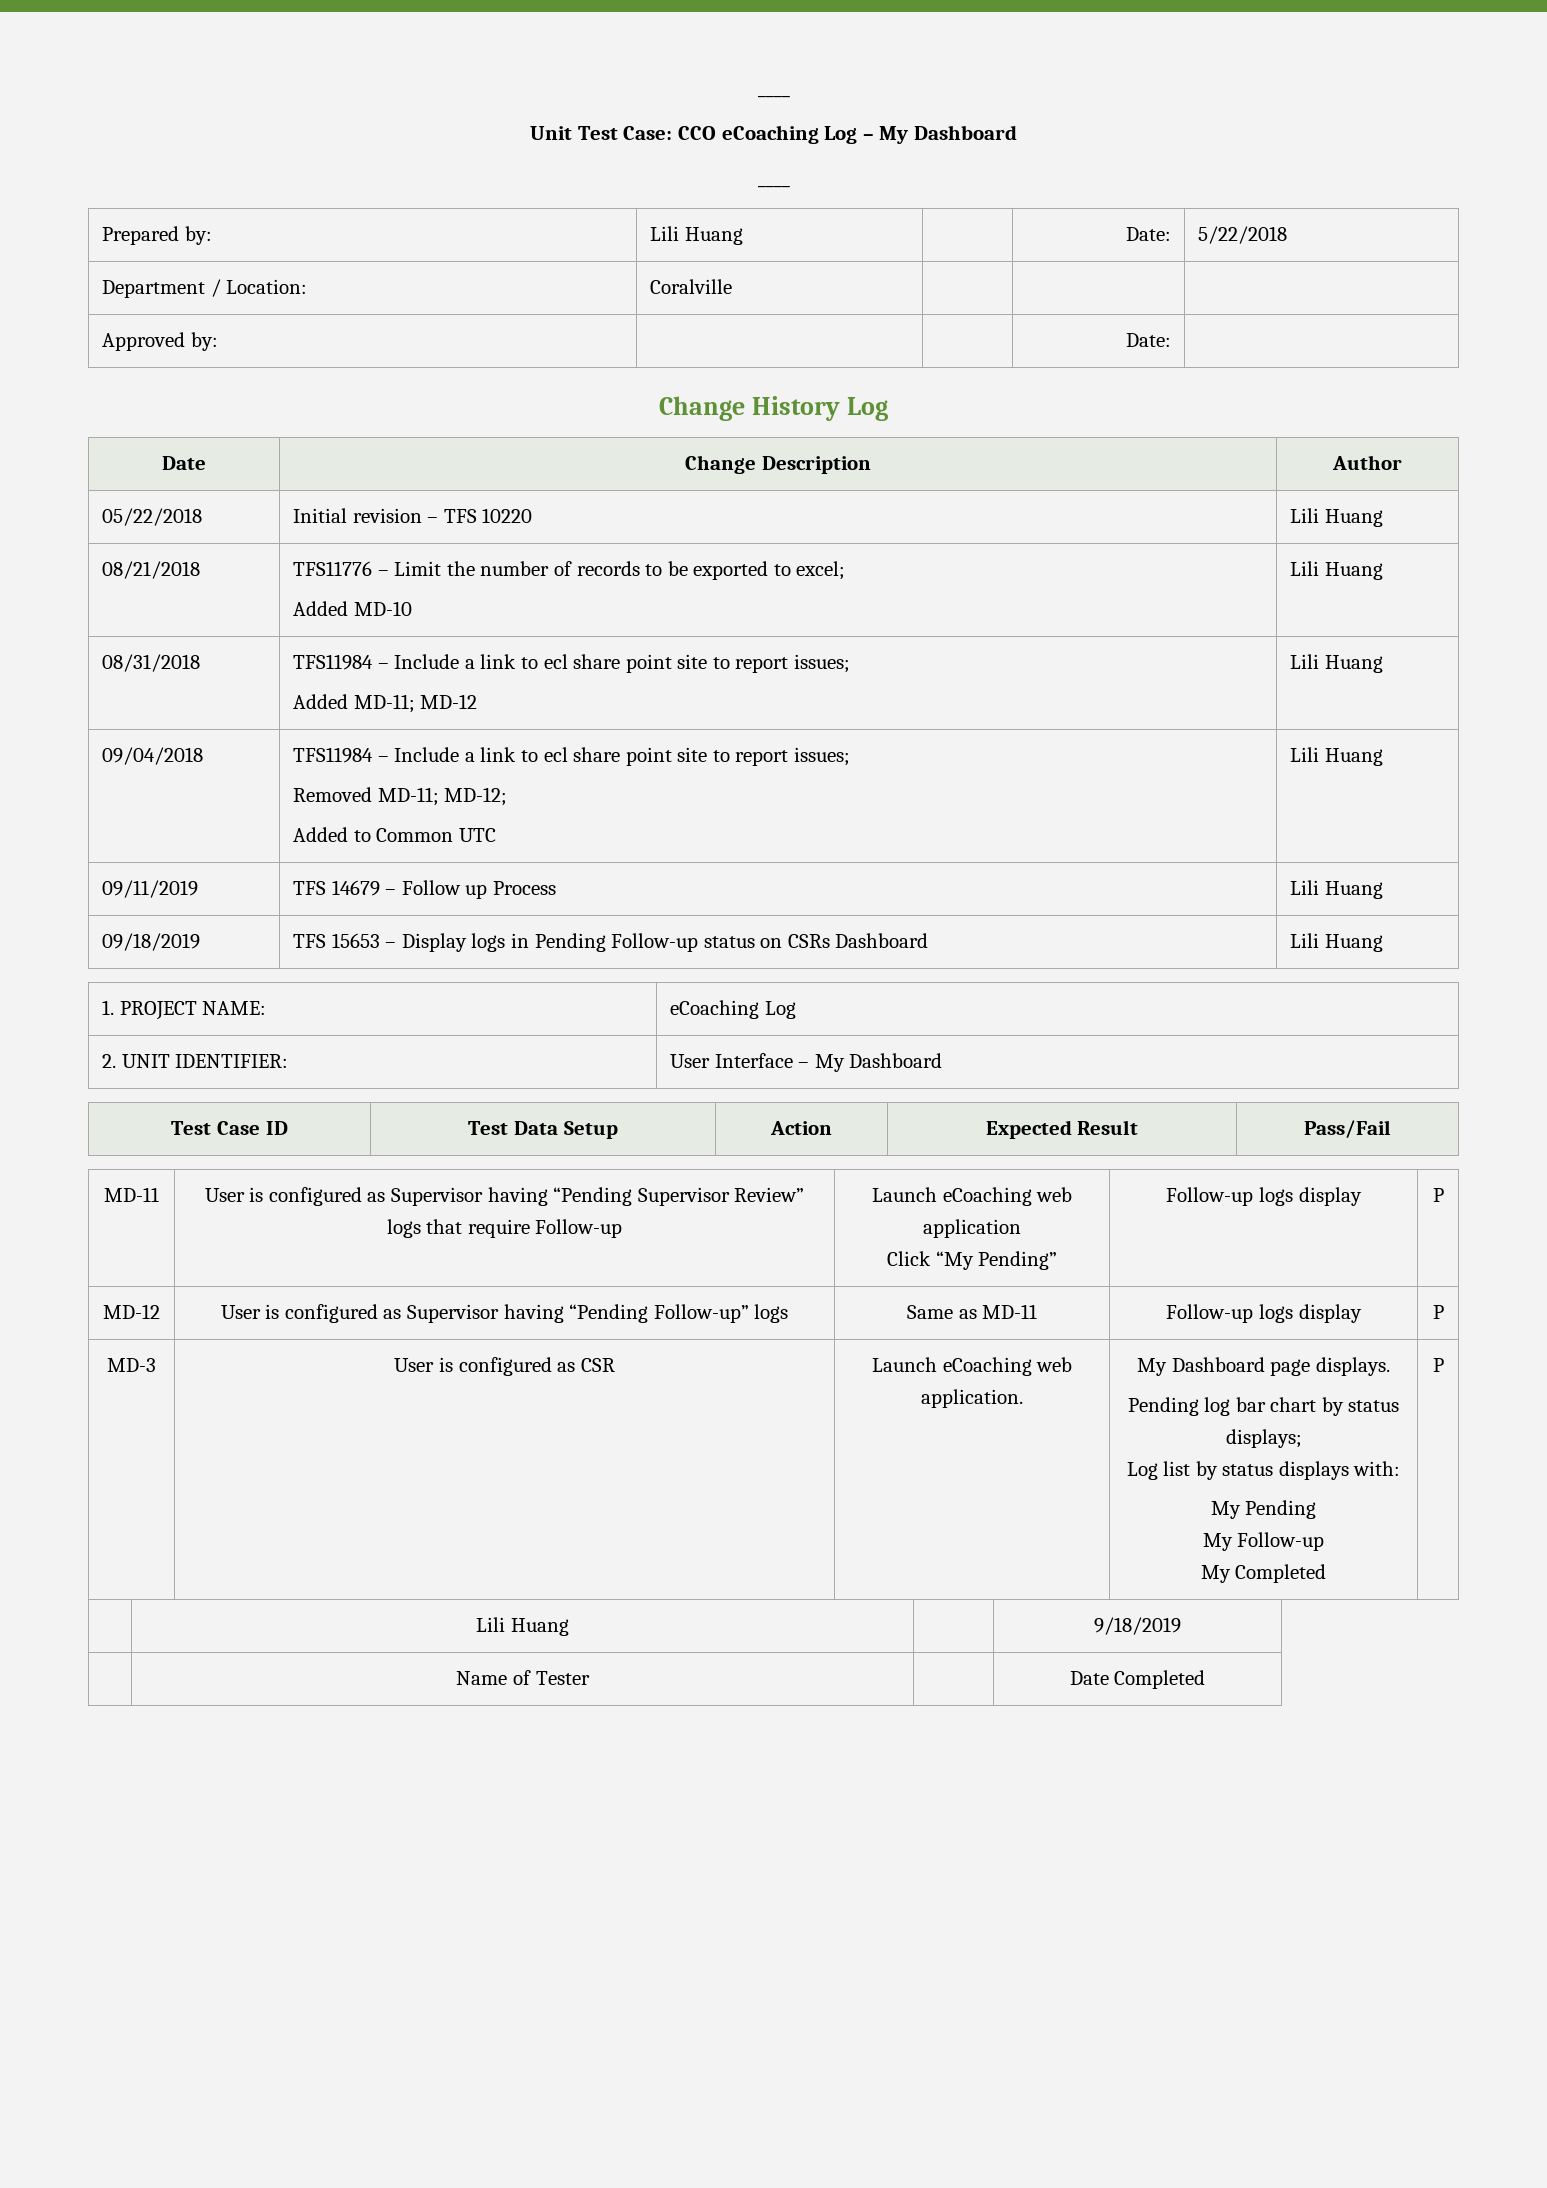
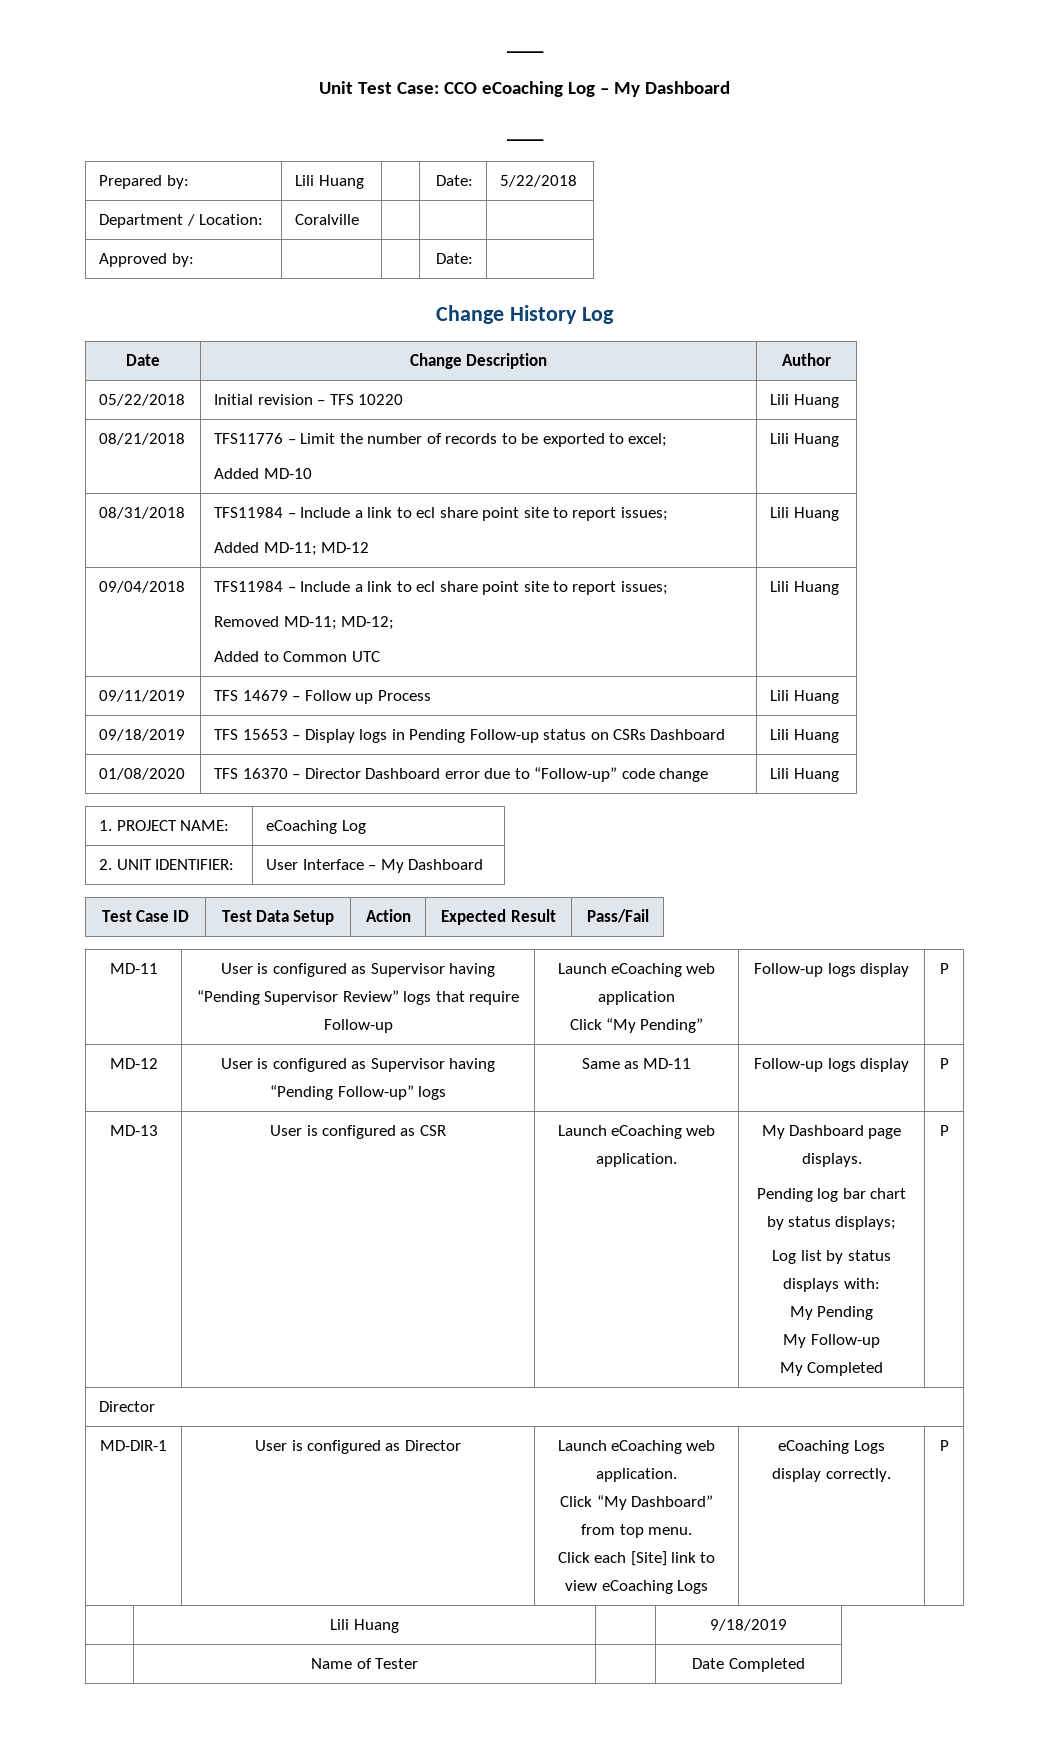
(1383, 943) none -> [99,768,186,780] [214,767,709,782] [770,768,839,782] // 01/08/2020 | TFS 16370 – Director Dashboard error due to “Follow-up” code change | Lili Huang
[107,1358,156,1372] MD-3 -> [109,1125,158,1136] MD-13
(1444, 1365) none -> [99,1401,156,1412] [100,1440,167,1451] [255,1440,461,1454] [557,1440,716,1454] [596,1468,677,1482] [560,1495,713,1510] [581,1524,692,1538] [557,1551,716,1566] [565,1580,708,1594] [778,1440,885,1454] [772,1468,891,1482] [939,1440,949,1451] // Director // MD-DIR-1 | User is configured as Director | Launch eCoaching web application. // Click “My Dashboard” from top menu. // Click each [Site] link to view eCoaching Logs | eCoaching Logs display correctly. | P

